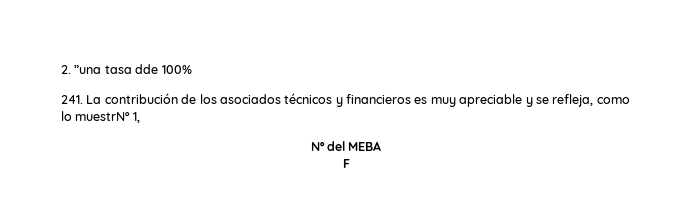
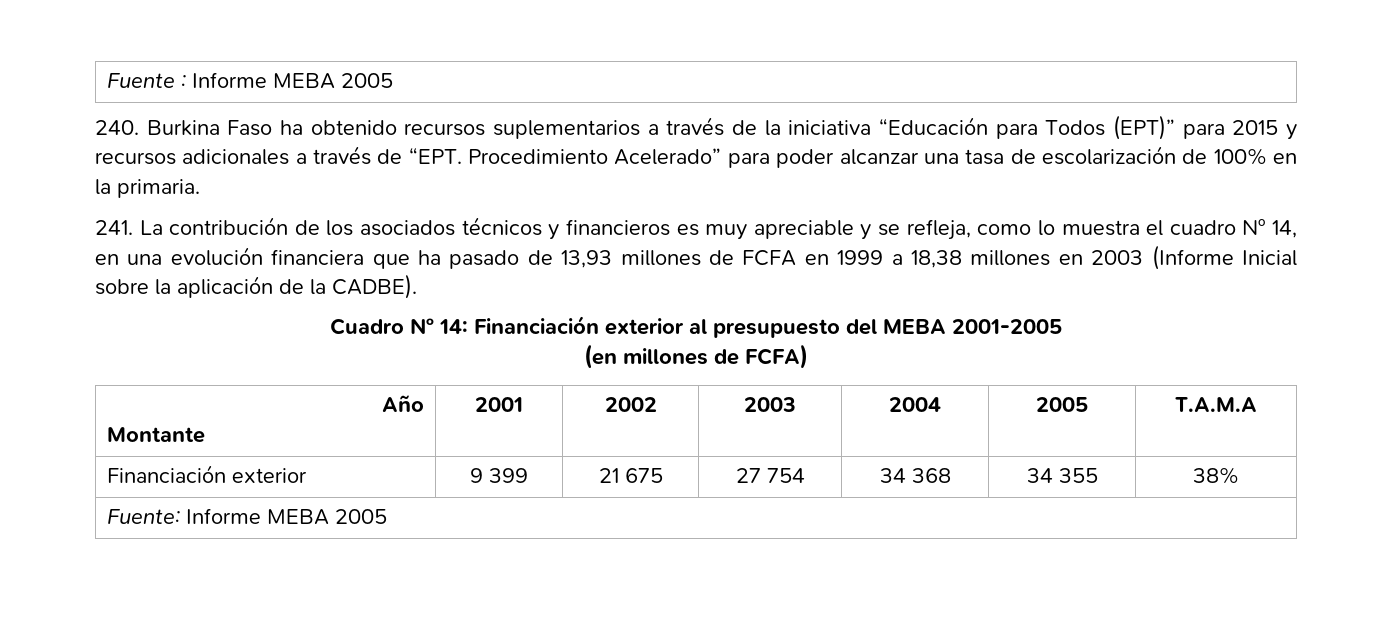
[61,64,192,74] 2. ”una tasa dde 100% -> [106,72,393,89] [95,115,1297,140] [95,146,1297,168] [95,179,200,198] Fuente : Informe MEBA 2005 // 240. Burkina Faso ha obtenido recursos suplementarios a través de la iniciativa “Educación para Todos (EPT)” para 2015 y recursos adicionales a través de “EPT. Procedimiento Acelerado” para poder alcanzar una tasa de escolarización de 100% en la primaria.
[75,112,140,123] [310,141,382,151] [342,159,350,168] muestrNº 1, // Nº del MEBA // F -> [1061,219,1297,238] [95,245,1297,270] [95,274,417,299] [330,316,1062,338] [584,344,808,369] [382,395,425,412] [106,427,205,443] [475,397,523,412] [604,397,657,412] [744,397,796,412] [889,397,941,412] [1036,397,1088,412] [1175,397,1257,412] [106,465,307,483] [470,468,528,483] [598,468,663,483] [735,468,805,483] [879,468,951,483] [1026,468,1098,483] [1193,467,1239,484] [106,508,387,525] muestra el cuadro Nº 14, en una evolución financiera que ha pasado de 13,93 millones de FCFA en 1999 a 18,38 millones en 2003 (Informe Inicial sobre la aplicación de la CADBE). // Cuadro Nº 14: Financiación exterior al presupuesto del MEBA 2001-2005 // (en millones de FCFA) // Año // Montante | 2001 | 2002 | 2003 | 2004 | 2005 | T.A.M.A // Financiación exterior | 9 399 | 21 675 | 27 754 | 34 368 | 34 355 | 38% // Fuente: Informe MEBA 2005

